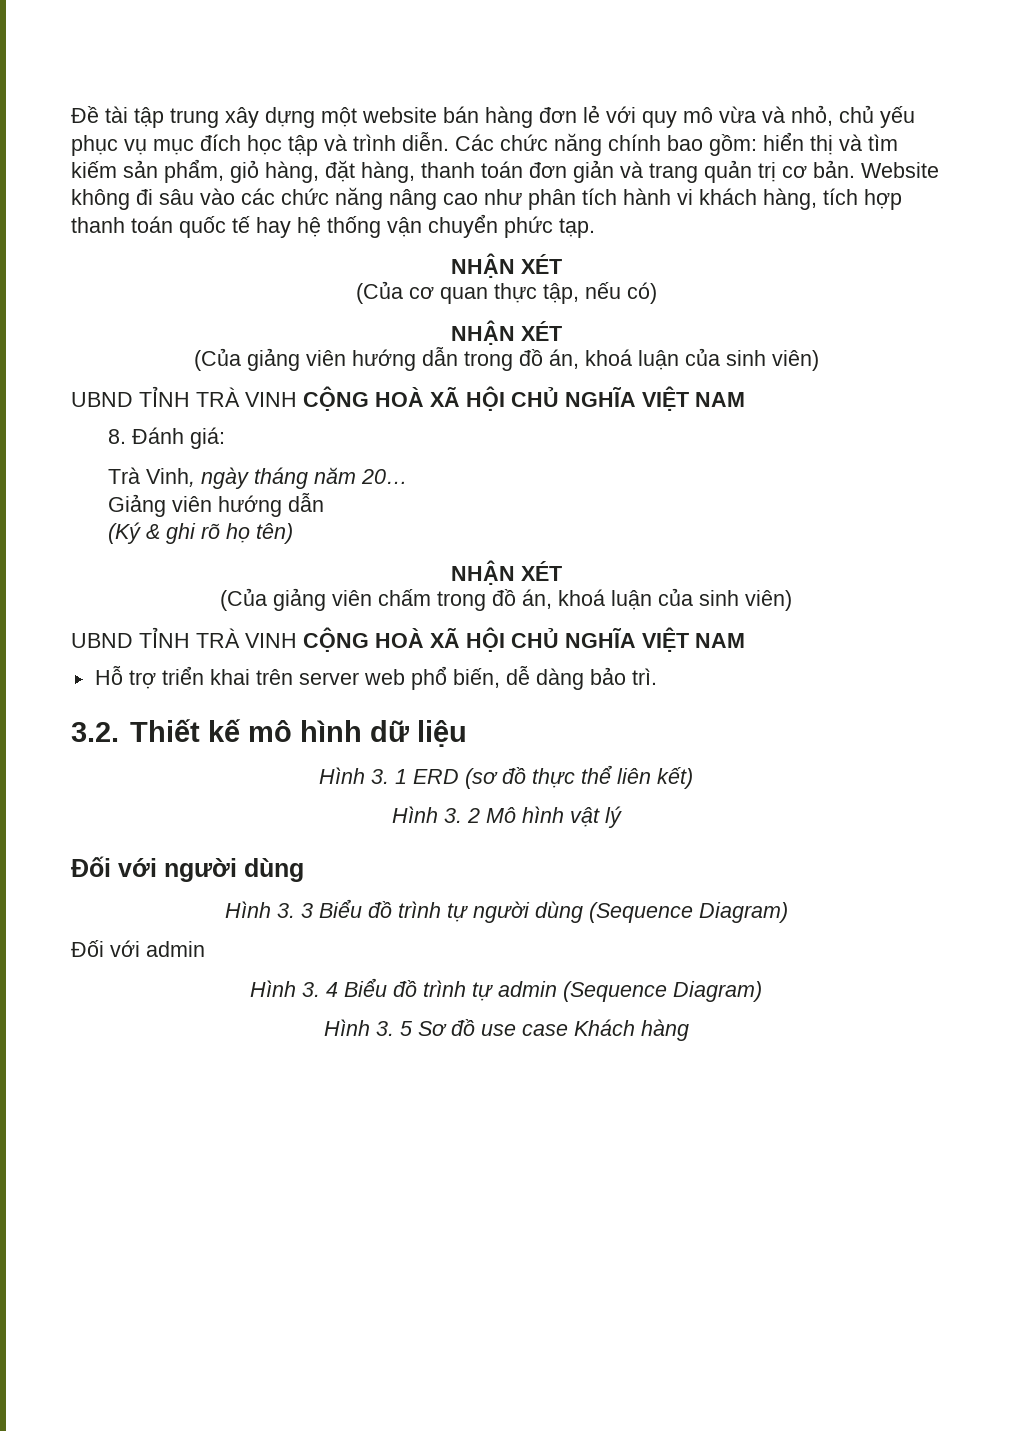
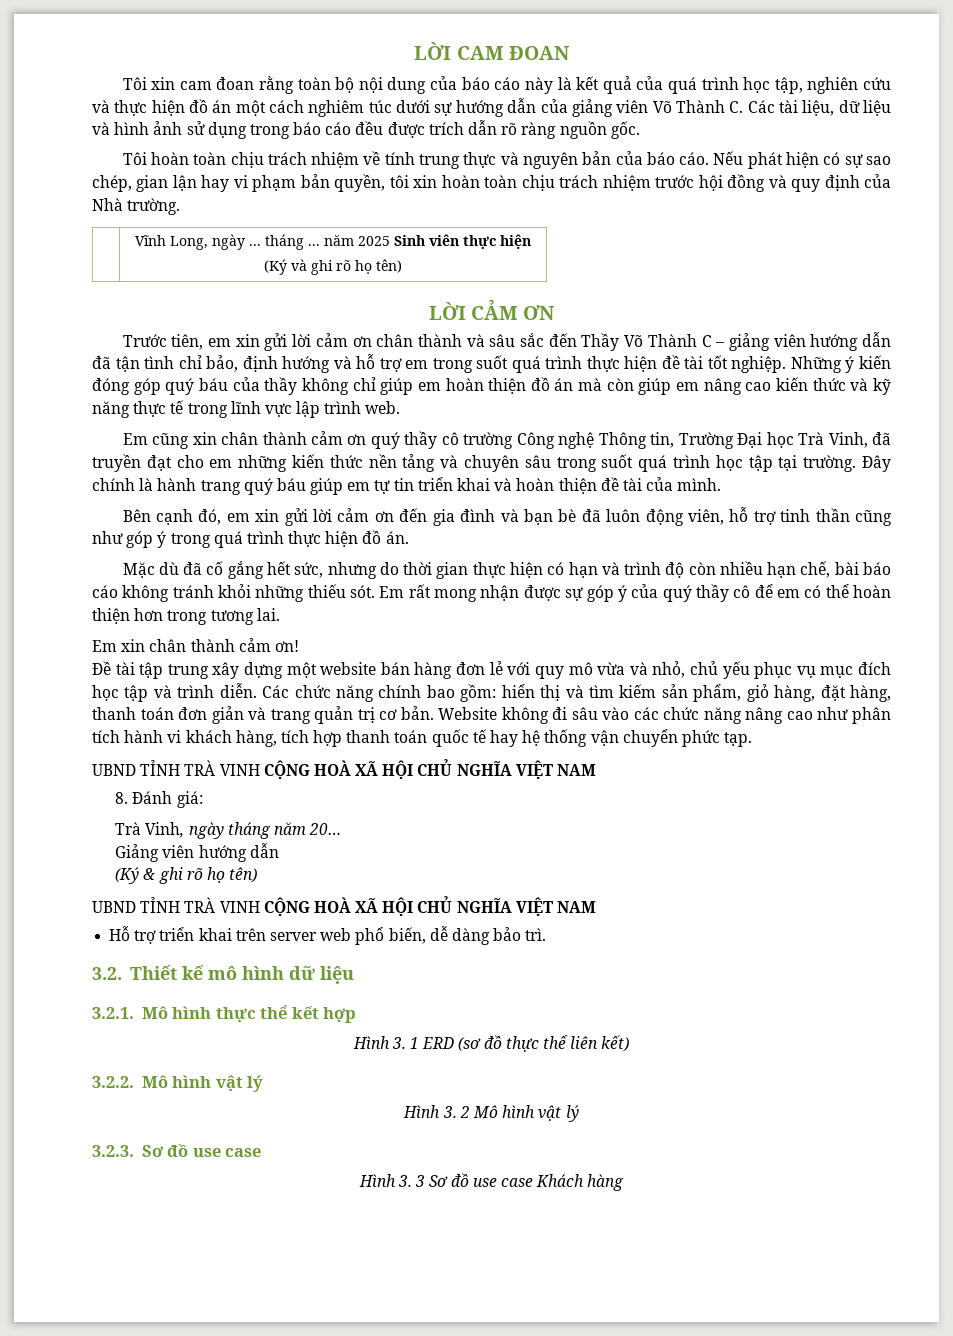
(71, 114) none -> [414,42,570,60] [122,76,892,94] [92,98,891,117] [92,120,640,139] [122,151,892,169] [92,174,892,192] [92,198,181,215] [135,234,531,250] [264,259,403,275] [428,299,556,320] [122,332,891,351] [92,354,891,373] [92,377,892,395] [92,400,401,418] [122,431,892,449] [92,454,891,472] [92,477,722,495] [122,507,892,526] [92,530,409,548] [122,561,891,579] [92,584,891,602] [92,608,280,625] [92,638,299,652] LỜI CAM ĐOAN // Tôi xin cam đoan rằng toàn bộ nội dung của báo cáo này là kết quả của quá trình học tập, nghiên cứu và thực hiện đồ án một cách nghiêm túc dưới sự hướng dẫn của giảng viên Võ Thành C. Các tài liệu, dữ liệu và hình ảnh sử dụng trong báo cáo đều được trích dẫn rõ ràng nguồn gốc. // Tôi hoàn toàn chịu trách nhiệm về tính trung thực và nguyên bản của báo cáo. Nếu phát hiện có sự sao chép, gian lận hay vi phạm bản quyền, tôi xin hoàn toàn chịu trách nhiệm trước hội đồng và quy định của Nhà trường. // | Vĩnh Long, ngày ... tháng ... năm 2025 Sinh viên thực hiện // (Ký và ghi rõ họ tên) // LỜI CẢM ƠN // Trước tiên, em xin gửi lời cảm ơn chân thành và sâu sắc đến Thầy Võ Thành C – giảng viên hướng dẫn đã tận tình chỉ bảo, định hướng và hỗ trợ em trong suốt quá trình thực hiện đề tài tốt nghiệp. Những ý kiến đóng góp quý báu của thầy không chỉ giúp em hoàn thiện đồ án mà còn giúp em nâng cao kiến thức và kỹ năng thực tế trong lĩnh vực lập trình web. // Em cũng xin chân thành cảm ơn quý thầy cô trường Công nghệ Thông tin, Trường Đại học Trà Vinh, đã truyền đạt cho em những kiến thức nền tảng và chuyên sâu trong suốt quá trình học tập tại trường. Đây chính là hành trang quý báu giúp em tự tin triển khai và hoàn thiện đề tài của mình. // Bên cạnh đó, em xin gửi lời cảm ơn đến gia đình và bạn bè đã luôn động viên, hỗ trợ tinh thần cũng như góp ý trong quá trình thực hiện đồ án. // Mặc dù đã cố gắng hết sức, nhưng do thời gian thực hiện có hạn và trình độ còn nhiều hạn chế, bài báo cáo không tránh khỏi những thiếu sót. Em rất mong nhận được sự góp ý của quý thầy cô để em có thể hoàn thiện hơn trong tương lai. // Em xin chân thành cảm ơn! //
[450,253,562,278] [355,281,657,304] [450,320,562,345] [193,347,819,371] // NHẬN XÉT // (Của cơ quan thực tập, nếu có) // NHẬN XÉT // (Của giảng viên hướng dẫn trong đồ án, khoá luận của sinh viên) -> (753, 739) none
[450,560,562,585] [220,588,792,611] // NHẬN XÉT // (Của giảng viên chấm trong đồ án, khoá luận của sinh viên) -> (258, 875) none
(467, 733) none -> [92,1005,357,1023] // 3.2.1. Mô hình thực thể kết hợp
(693, 778) none -> [92,1075,264,1092] // 3.2.2. Mô hình vật lý
[71,856,304,882] [224,899,788,923] [71,940,205,957] [250,978,762,1002] [323,1019,413,1036] Đối với người dùng // Hình 3. 3 Biểu đồ trình tự người dùng (Sequence Diagram) // Đối với admin // Hình 3. 4 Biểu đồ trình tự admin (Sequence Diagram) // Hình 3. 5 -> [92,1144,262,1157] [358,1174,426,1187] 3.2.3. Sơ đồ use case // Hình 3. 3

